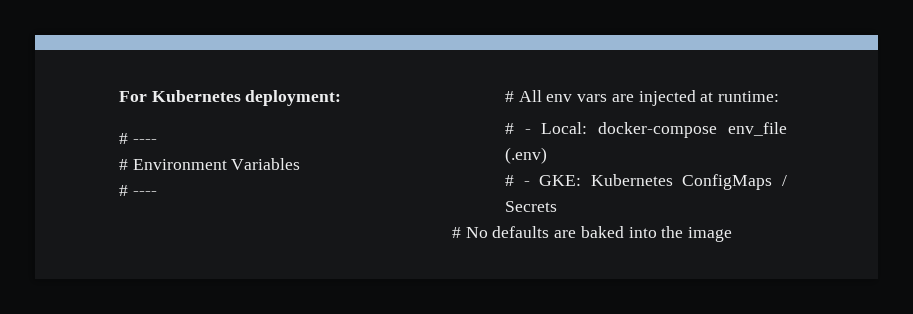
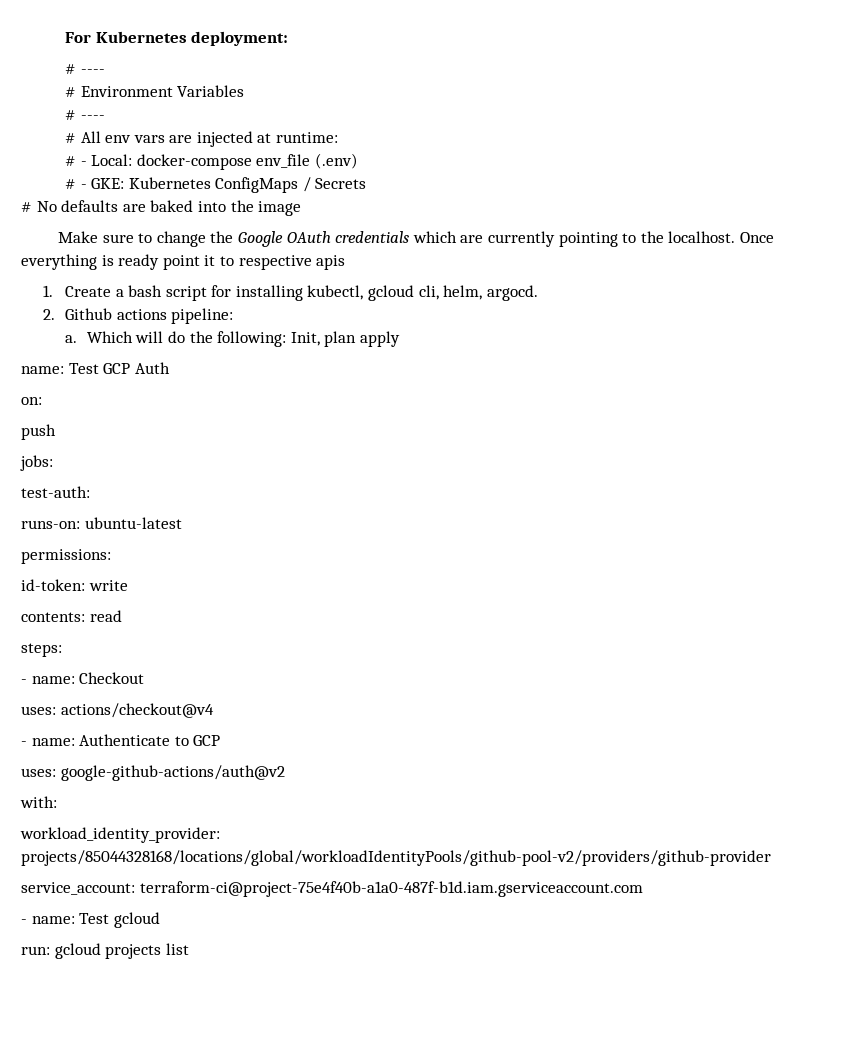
(733, 234) none -> [58,231,774,247] [21,254,346,270] [42,285,538,301] [42,308,234,324] [64,331,400,347] [21,362,170,374] [21,397,42,405] [21,424,56,440] [20,455,53,471] [21,486,90,498] [21,517,182,529] [21,549,111,564] [21,579,128,591] [21,610,122,622] [21,643,62,657] [21,672,145,684] [21,703,214,718] [21,734,221,746] [21,765,285,781] [20,796,57,808] [20,827,220,843] [21,850,771,866] [21,881,643,897] [21,912,160,928] [21,943,189,959] // Make sure to change the Google OAuth credentials which are currently pointing to the localhost. Once everything is ready point it to respective apis // 1. Create a bash script for installing kubectl, gcloud cli, helm, argocd. // 2. Github actions pipeline: // a. Which will do the following: Init, plan apply // name: Test GCP Auth // on: // push // jobs: // test-auth: // runs-on: ubuntu-latest // permissions: // id-token: write // contents: read // steps: // - name: Checkout // uses: actions/checkout@v4 // - name: Authenticate to GCP // uses: google-github-actions/auth@v2 // with: // workload_identity_provider: projects/85044328168/locations/global/workloadIdentityPools/github-pool-v2/providers/github-provider // service_account: terraform-ci@project-75e4f40b-a1a0-487f-b1d.iam.gserviceaccount.com // - name: Test gcloud // run: gcloud projects list

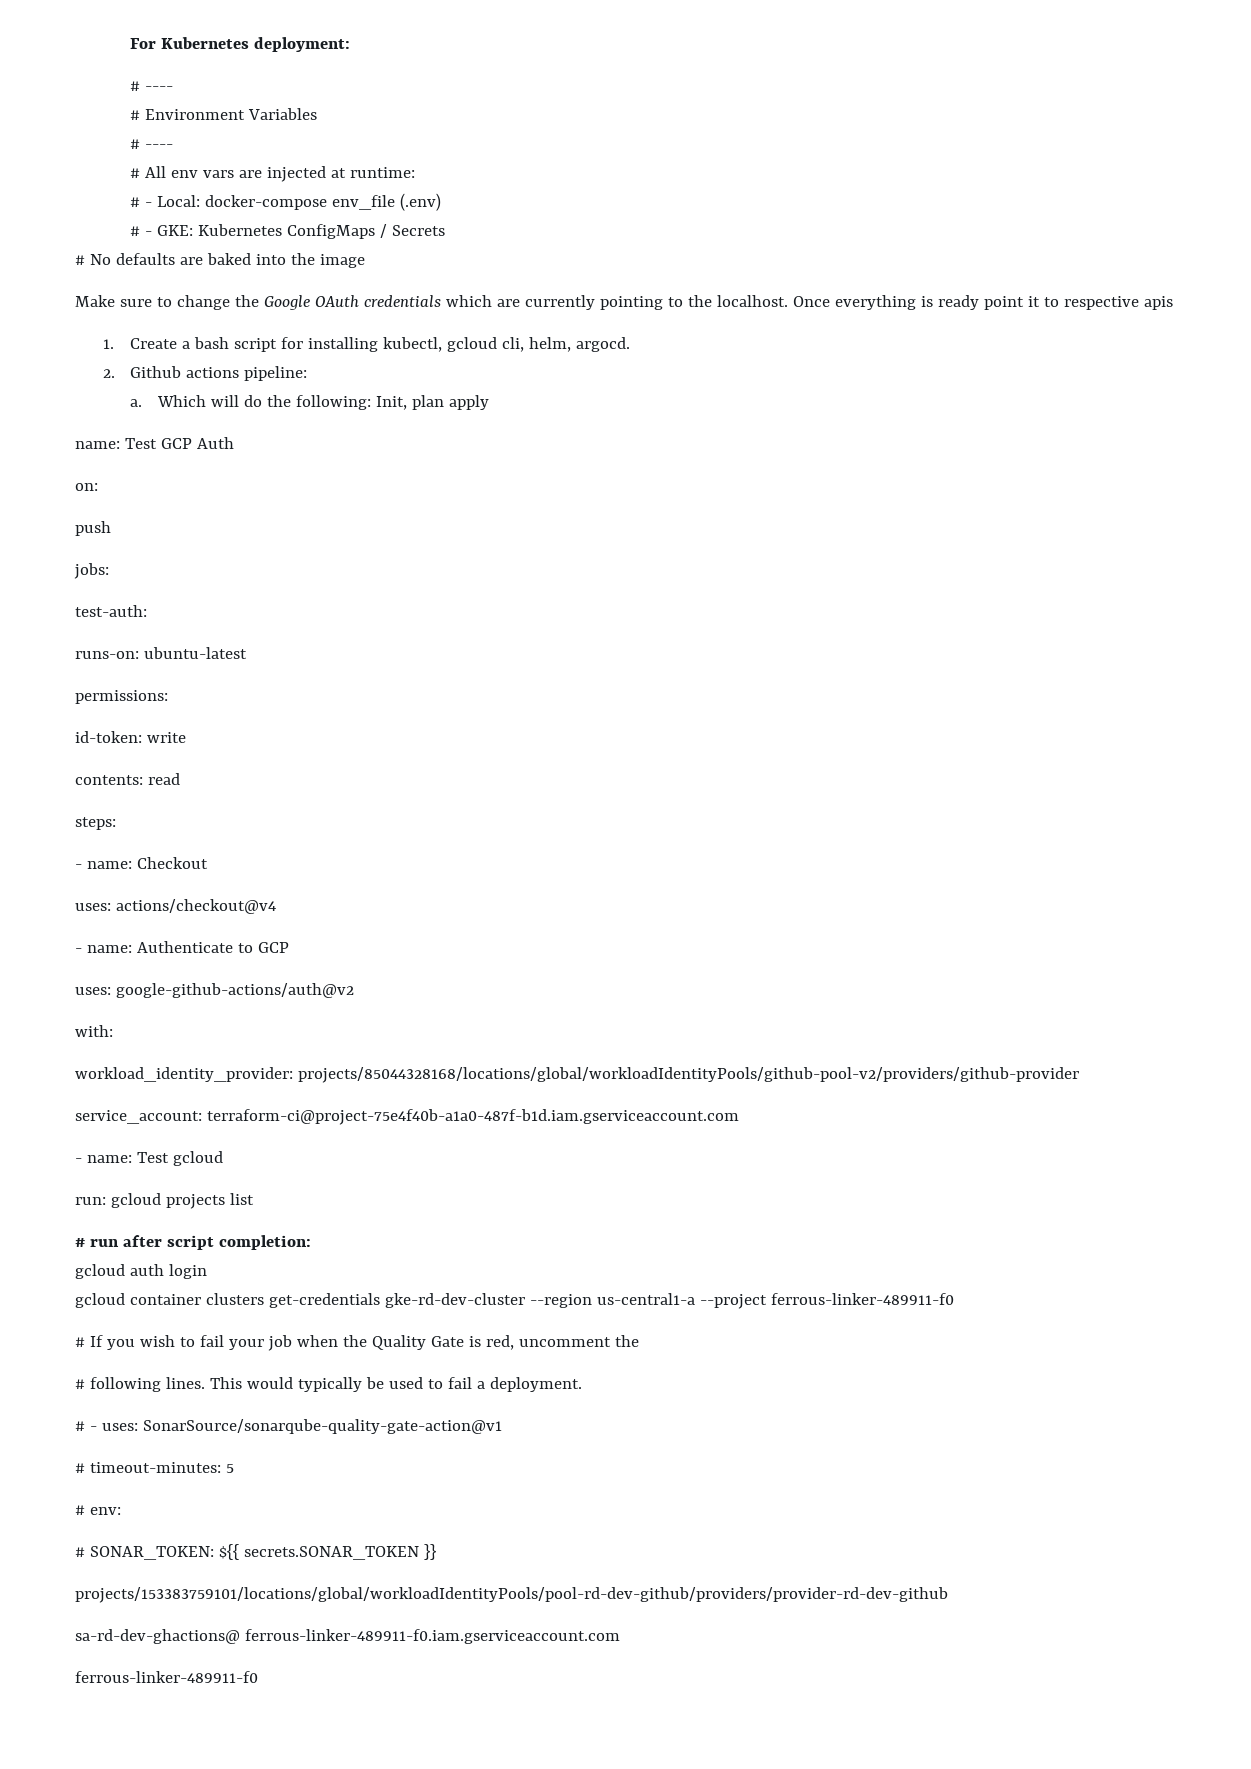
(189, 949) none -> [75,1235,311,1250] [75,1264,207,1279] [75,1293,954,1309] [75,1335,639,1351] [75,1377,582,1392] [75,1419,502,1434] [75,1462,234,1473] [75,1505,121,1515] [75,1544,436,1560] [75,1587,948,1603] [75,1629,620,1644] [75,1671,258,1683] // # run after script completion: // gcloud auth login // gcloud container clusters get-credentials gke-rd-dev-cluster --region us-central1-a --project ferrous-linker-489911-f0 // # If you wish to fail your job when the Quality Gate is red, uncomment the // # following lines. This would typically be used to fail a deployment. // # - uses: SonarSource/sonarqube-quality-gate-action@v1 // # timeout-minutes: 5 // # env: // # SONAR_TOKEN: ${{ secrets.SONAR_TOKEN }} // projects/153383759101/locations/global/workloadIdentityPools/pool-rd-dev-github/providers/provider-rd-dev-github // sa-rd-dev-ghactions@ ferrous-linker-489911-f0.iam.gserviceaccount.com // ferrous-linker-489911-f0

